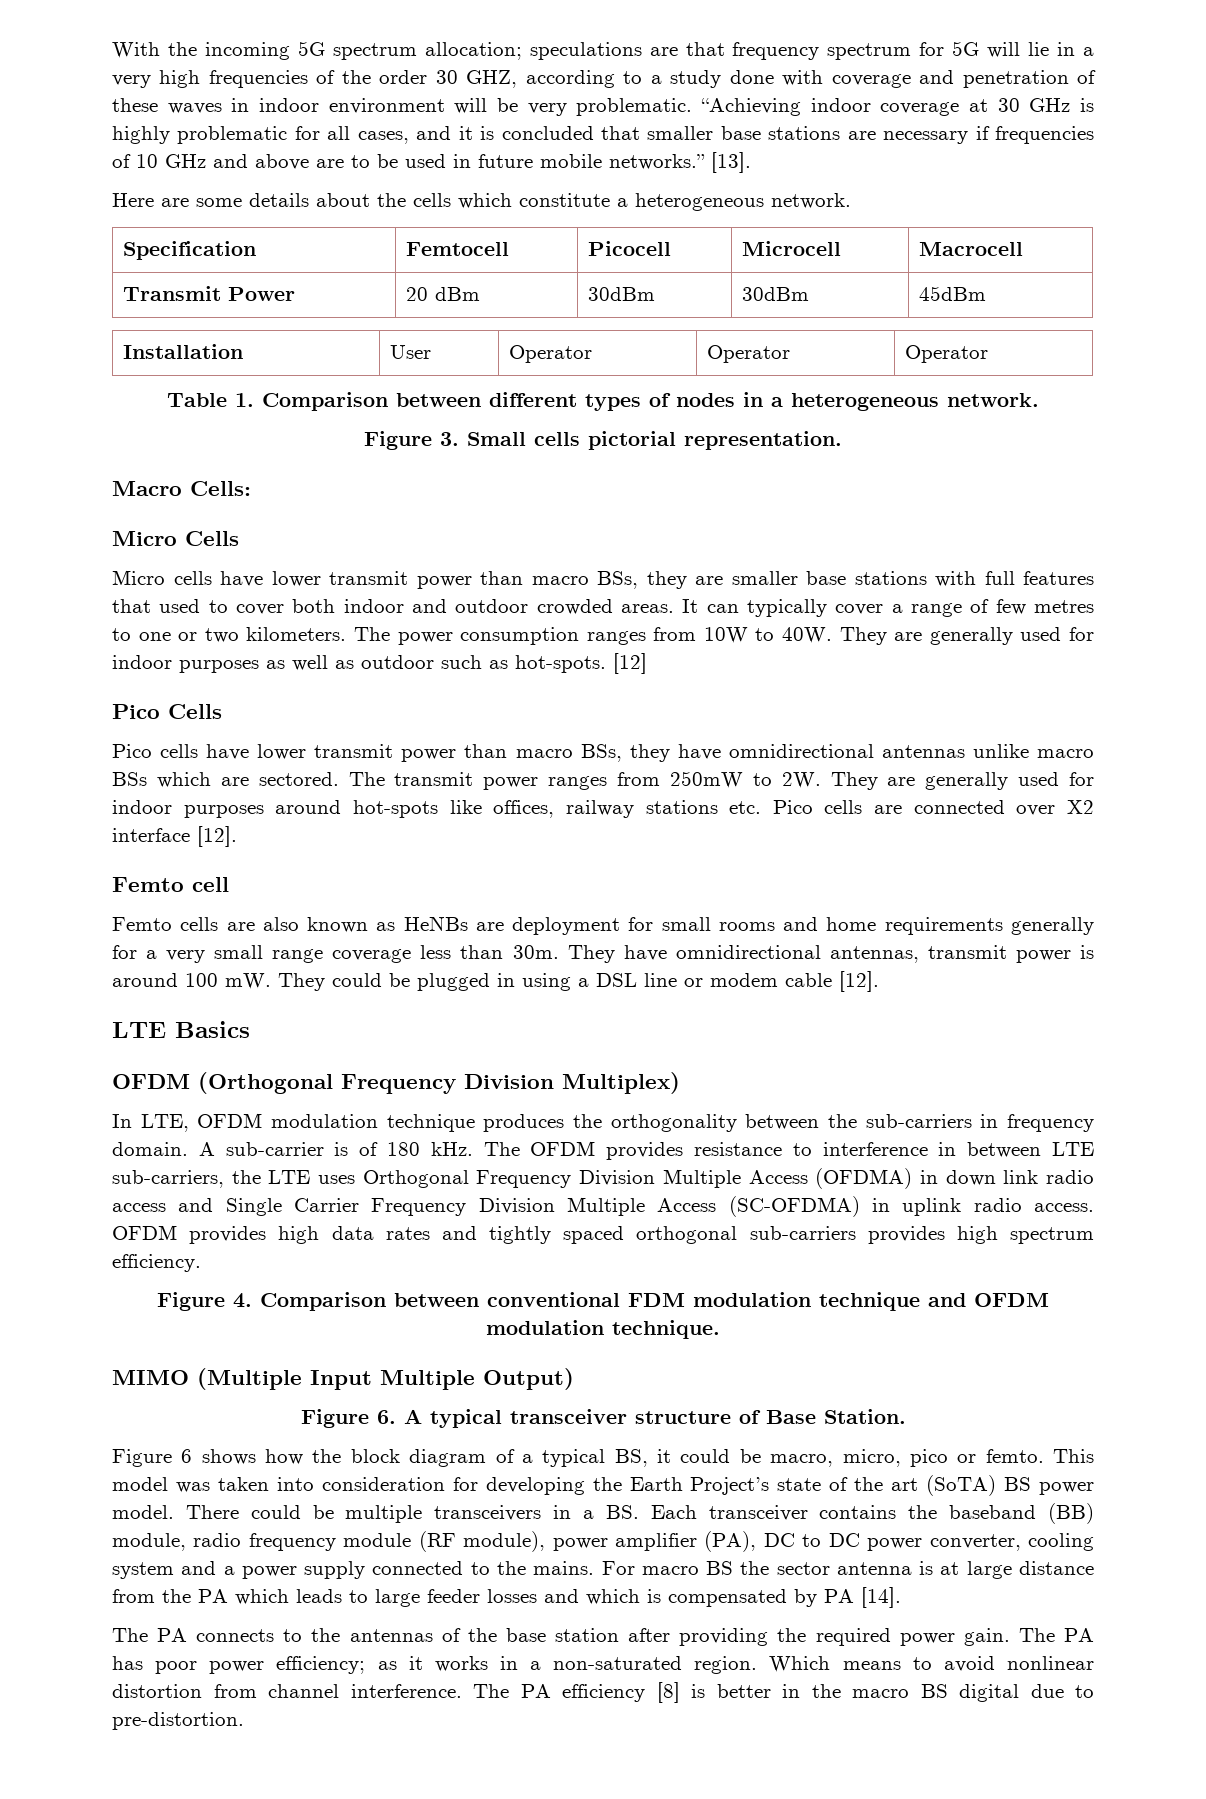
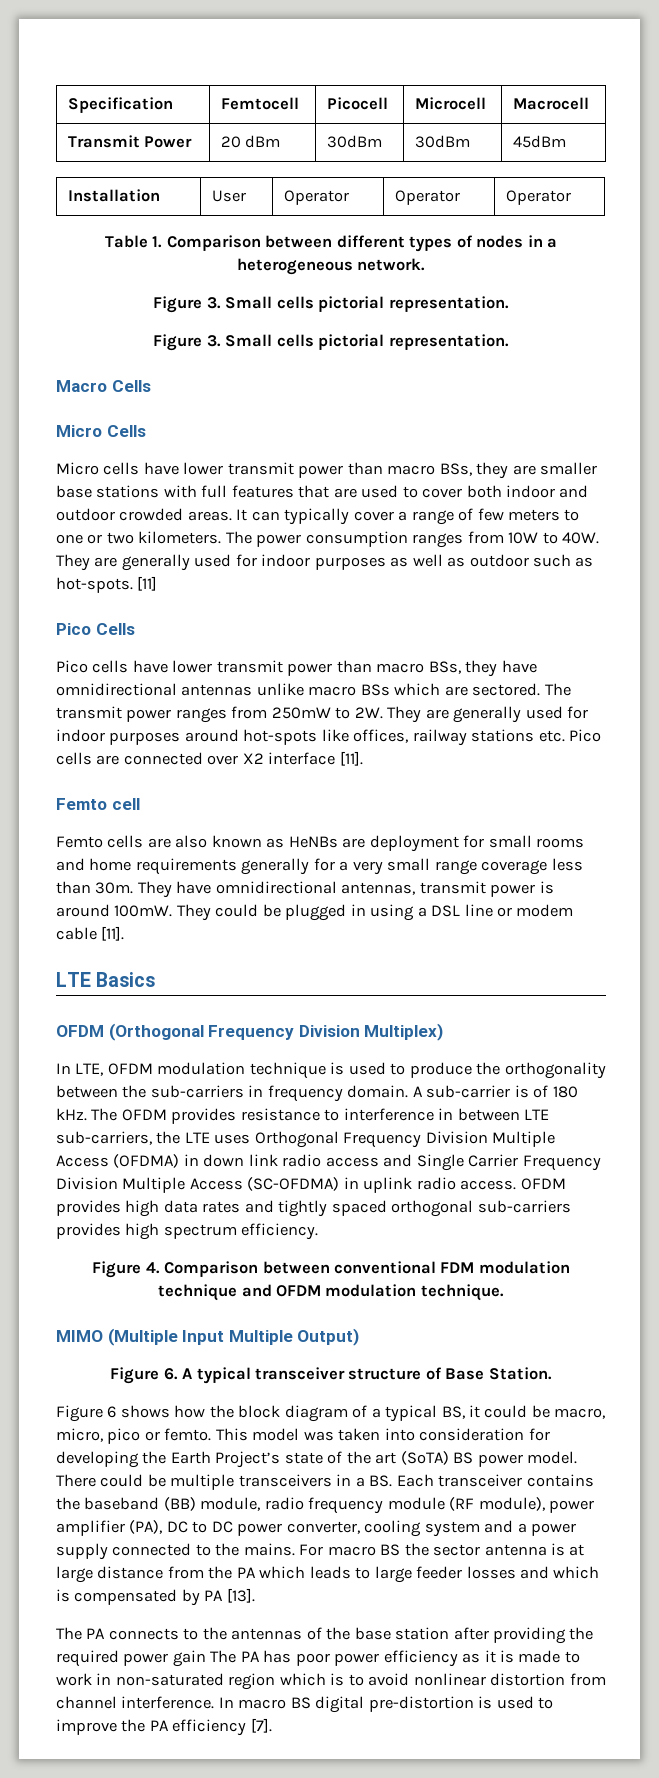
[112,41,1094,60] [112,70,1097,88] [112,98,1094,116] [112,126,1094,144] [112,152,751,173] [112,193,851,211] With the incoming 5G spectrum allocation; speculations are that frequency spectrum for 5G will lie in a very high frequencies of the order 30 GHZ, according to a study done with coverage and penetration of these waves in indoor environment will be very problematic. “Achieving indoor coverage at 30 GHz is highly problematic for all cases, and it is concluded that smaller base stations are necessary if frequencies of 10 GHz and above are to be used in future mobile networks.” [13]. // Here are some details about the cells which constitute a heterogeneous network. // -> (67, 105) none
(842, 440) none -> [153,334,509,351] // Figure 3. Small cells pictorial representation.
[190,481,251,496] Cells: -> [111,380,151,392] Cells
(151, 606) none -> [333,488,357,498] are
[1034,600,1095,613] metres -> [508,509,561,521] meters
[613,653,647,674] [12] -> [137,576,158,591] [11]
[197,826,237,847] [12]. -> [339,751,363,766] [11].
[185,973,271,989] 100 mW. -> [114,905,173,917] 100mW.
[839,971,879,992] [12]. -> [101,926,125,941] [11].
[483,1114,565,1132] produces -> [330,1062,472,1078] is used to produce
[861,1587,901,1608] [14]. -> [226,1588,255,1603] [13].
[963,1628,1010,1646] gain. -> [172,1650,206,1667] gain
[276,1656,366,1674] efficiency; -> [383,1650,458,1667] efficiency
[434,1656,901,1674] works in a non-saturated region. Which means -> [500,1650,580,1663] [56,1673,345,1690] is made to work in non-saturated region which is
[473,1682,1094,1703] [112,1712,244,1730] The PA efficiency [8] is better in the macro BS digital due to pre-distortion. -> [218,1696,554,1713] [56,1718,272,1736] In macro BS digital pre-distortion is used to improve the PA efficiency [7].

